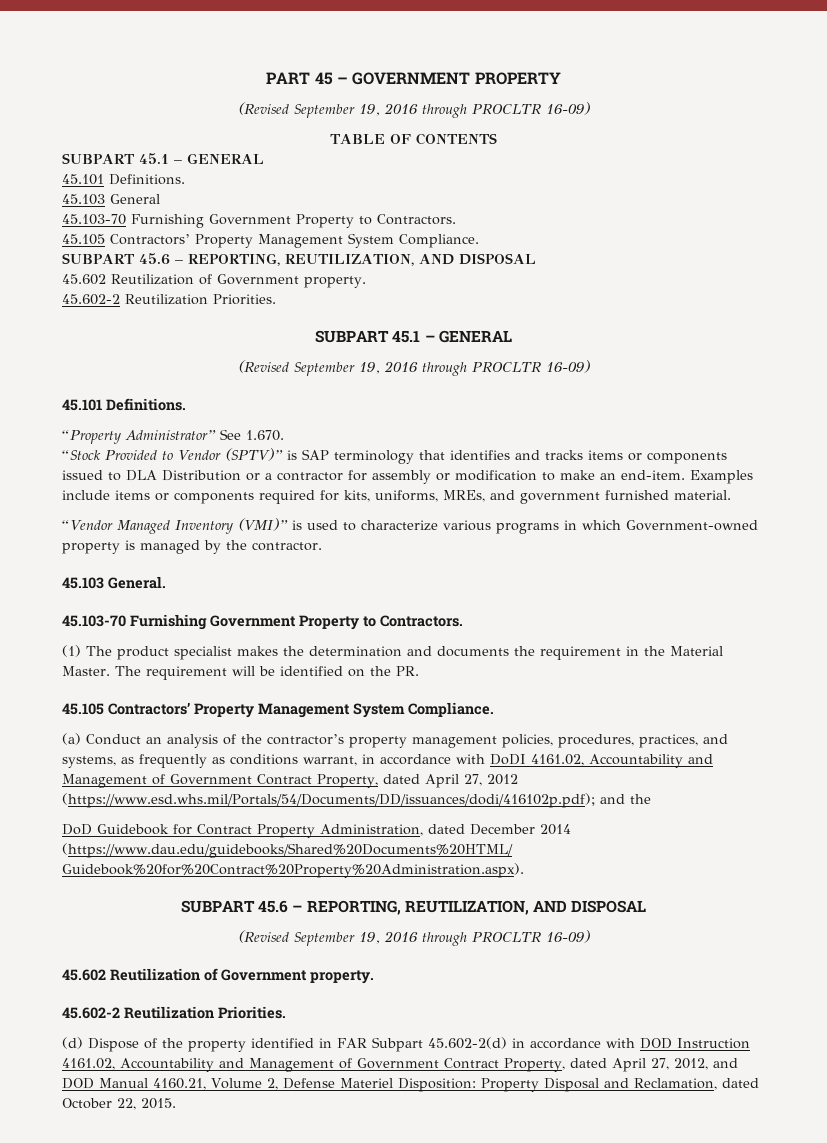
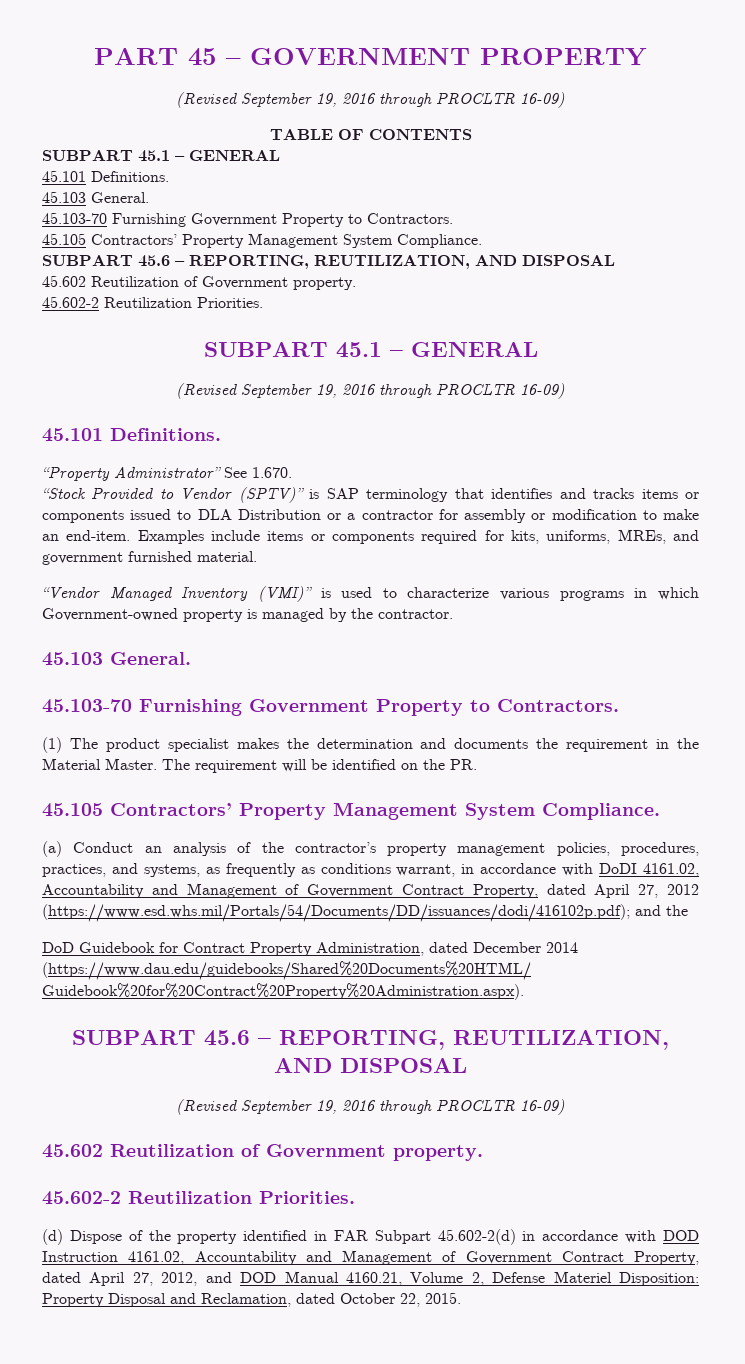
[110,194,160,204] General -> [91,192,149,203] General.

